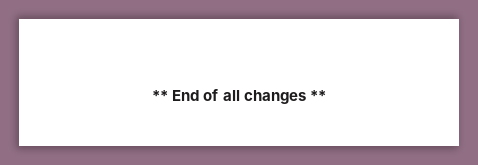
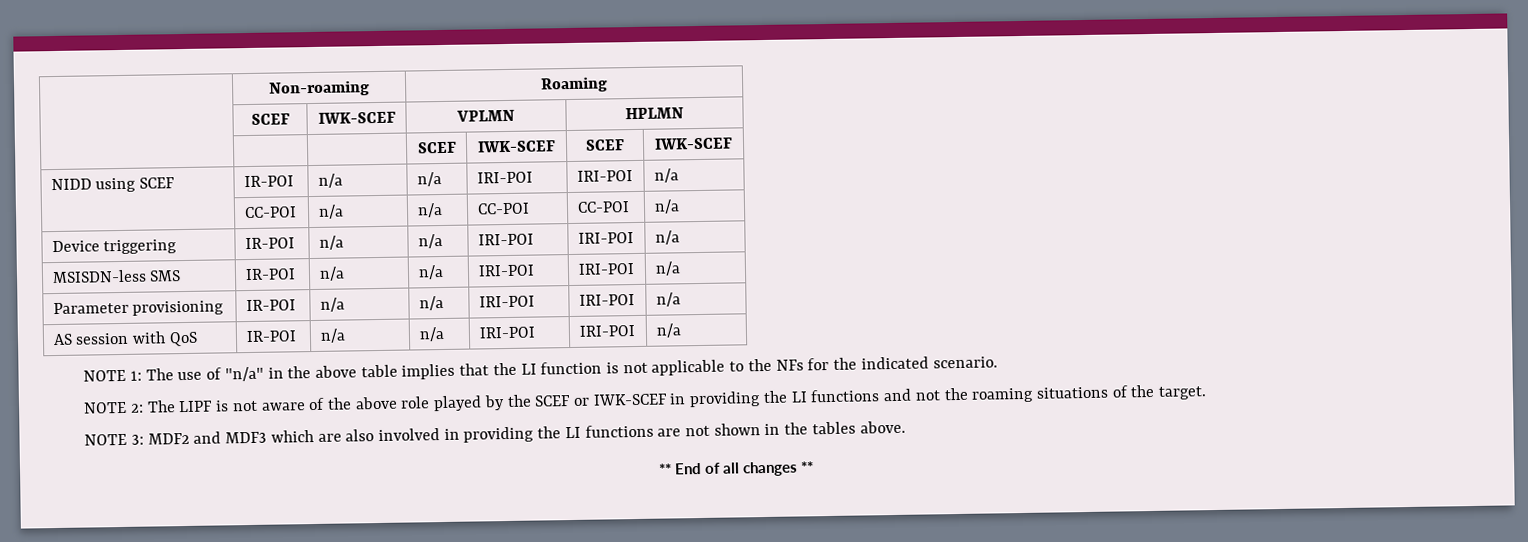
(152, 95) none -> [268,80,370,97] [540,76,608,93] [250,113,290,125] [317,111,396,124] [456,109,515,122] [625,107,684,120] [416,141,457,154] [477,140,556,153] [585,139,625,151] [654,137,733,150] [50,177,176,193] [243,175,294,188] [317,173,343,188] [416,171,442,187] [476,171,533,184] [576,170,633,182] [653,168,679,183] [243,206,297,219] [317,204,344,219] [416,202,443,218] [476,202,530,215] [576,201,630,213] [653,199,680,214] [51,239,178,255] [244,237,295,250] [318,235,344,250] [417,233,443,249] [477,233,534,246] [577,232,634,244] [654,230,680,245] [51,269,182,284] [244,268,296,281] [318,266,345,281] [417,264,444,280] [477,264,535,277] [577,263,635,275] [654,261,681,276] [52,300,225,316] [245,299,296,312] [319,297,345,312] [418,295,444,311] [478,295,535,308] [578,294,635,306] [655,292,681,307] [52,331,198,347] [245,330,297,343] [319,328,346,343] [418,326,445,342] [478,326,536,339] [578,325,635,337] [655,323,682,338] [83,356,998,382] [83,384,1208,414] [84,420,906,446] | Non-roaming | Roaming // | SCEF | IWK-SCEF | VPLMN | HPLMN // | | | SCEF | IWK-SCEF | SCEF | IWK-SCEF // NIDD using SCEF | IR-POI | n/a | n/a | IRI-POI | IRI-POI | n/a // | CC-POI | n/a | n/a | CC-POI | CC-POI | n/a // Device triggering | IR-POI | n/a | n/a | IRI-POI | IRI-POI | n/a // MSISDN-less SMS | IR-POI | n/a | n/a | IRI-POI | IRI-POI | n/a // Parameter provisioning | IR-POI | n/a | n/a | IRI-POI | IRI-POI | n/a // AS session with QoS | IR-POI | n/a | n/a | IRI-POI | IRI-POI | n/a // NOTE 1: The use of "n/a" in the above table implies that the LI function is not applicable to the NFs for the indicated scenario. // NOTE 2: The LIPF is not aware of the above role played by the SCEF or IWK-SCEF in providing the LI functions and not the roaming situations of the target. // NOTE 3: MDF2 and MDF3 which are also involved in providing the LI functions are not shown in the tables above. //

